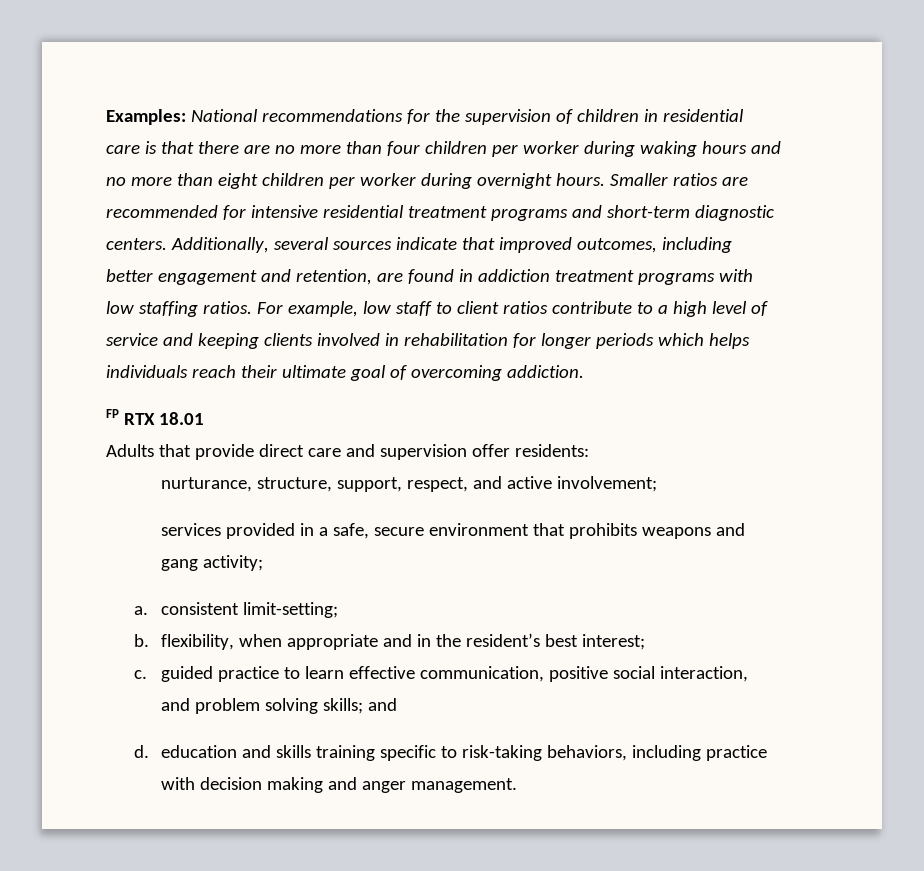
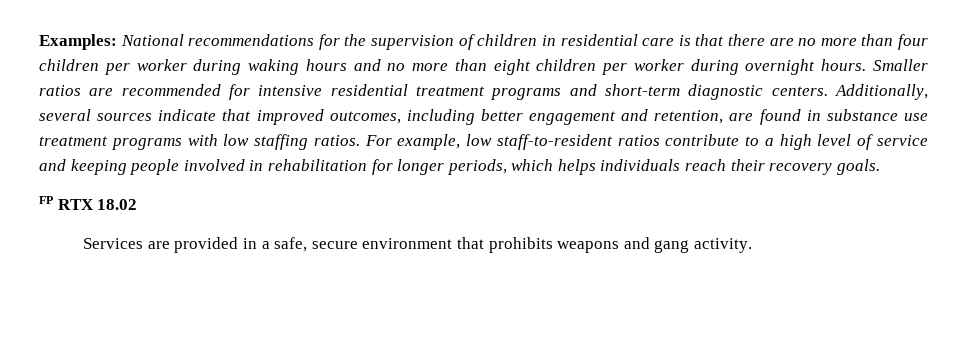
[477,269,550,282] addiction -> [826,109,928,121] substance use
[395,301,499,316] staff to client -> [496,134,613,150] staff-to-resident
[263,333,313,346] clients -> [130,159,180,175] people
[595,333,654,349] periods -> [447,159,507,175] periods,
[281,365,584,381] [106,409,204,425] [106,444,589,460] [161,476,658,492] [161,523,222,536] ultimate goal of overcoming addiction. // FP RTX 18.01 // Adults that provide direct care and supervision offer residents: // nurturance, structure, support, respect, and active involvement; // services -> [769,159,880,175] [39,196,138,210] [83,238,170,249] recovery goals. // FP RTX 18.02 // Services are
[203,555,264,571] [133,602,339,618] [133,633,646,650] [133,666,749,682] [161,698,398,714] [133,745,768,761] [161,777,518,793] activity; // a. consistent limit-setting; // b. flexibility, when appropriate and in the resident’s best interest; // c. guided practice to learn effective communication, positive social interaction, and problem solving skills; and // d. education and skills training specific to risk-taking behaviors, including practice with decision making and anger management. -> [693,238,752,253] activity.

